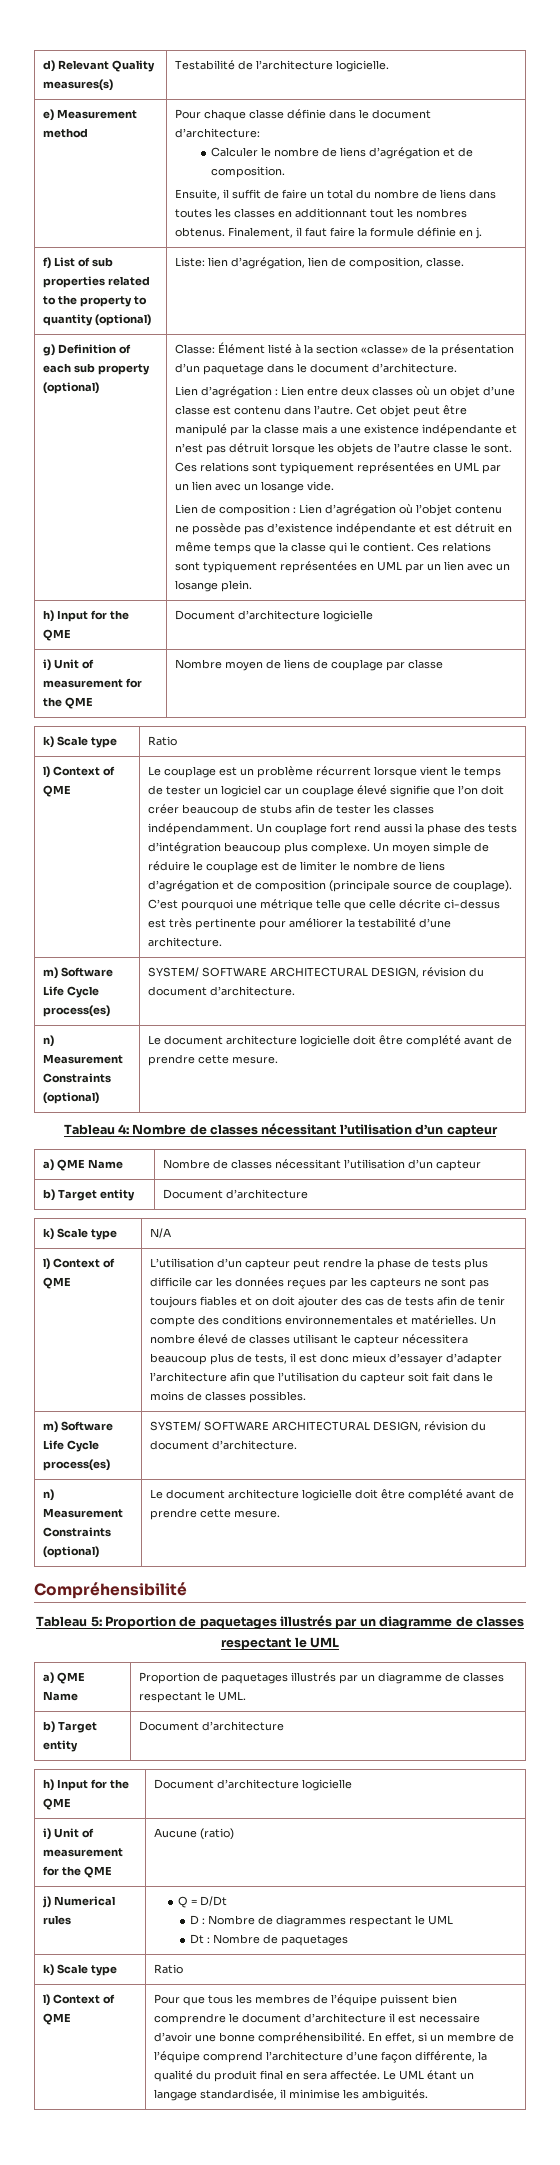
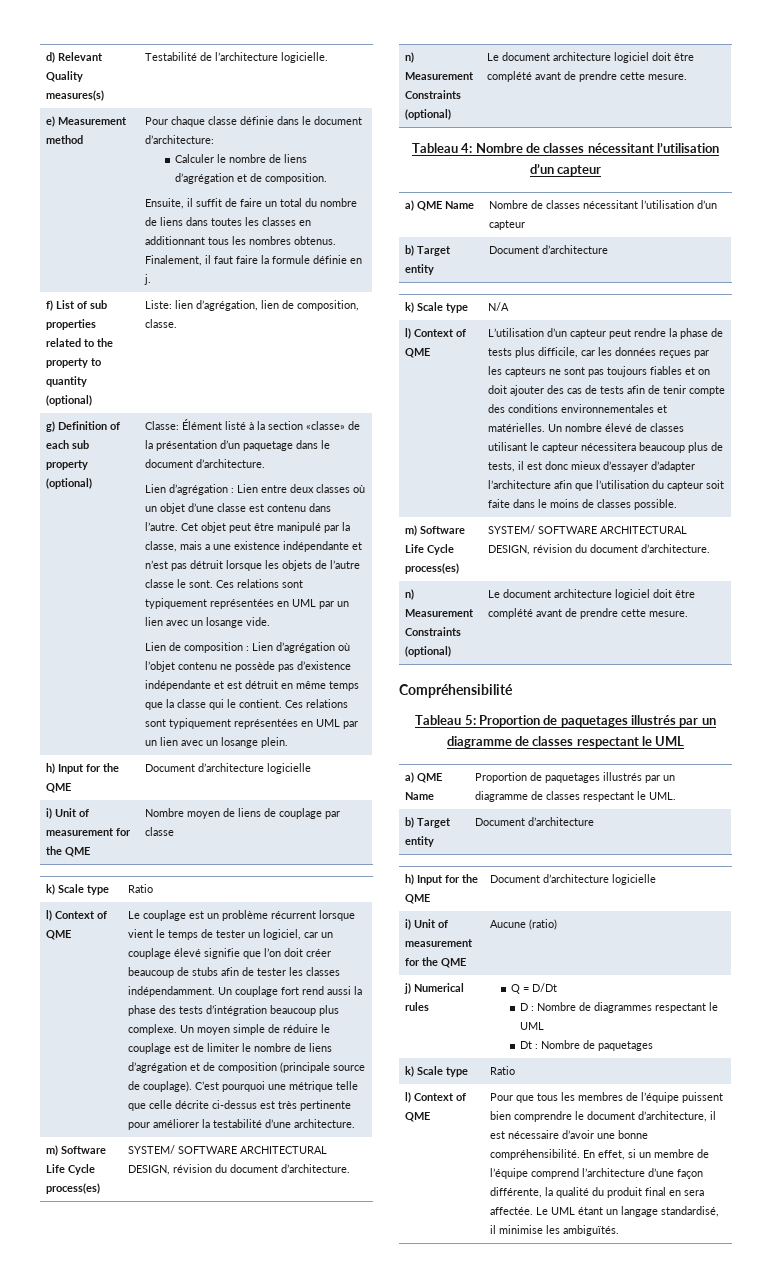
[369,209,394,218] tout -> [208,237,230,245] tous
[263,424,299,434] classe -> [145,541,178,552] classe,
[220,785,261,797] logiciel -> [263,929,302,940] logiciel,
[299,1035,350,1047] logicielle -> [614,52,650,63] logiciel
[149,1277,192,1287] difficile -> [538,347,579,358] difficile,
[431,1372,450,1382] fait -> [488,499,511,508] faite
[248,1391,306,1403] possibles. -> [634,499,678,510] possible.
[301,1489,352,1501] logicielle -> [615,589,651,600] logiciel
[303,2013,480,2023] d’architecture il est necessaire -> [638,1111,717,1122] [490,1130,560,1139] d’architecture, il est nécessaire
[199,2089,277,2100] standardisée, -> [661,1206,720,1217] standardisé,
[361,2089,428,2101] ambiguités. -> [563,1225,620,1236] ambiguïtés.

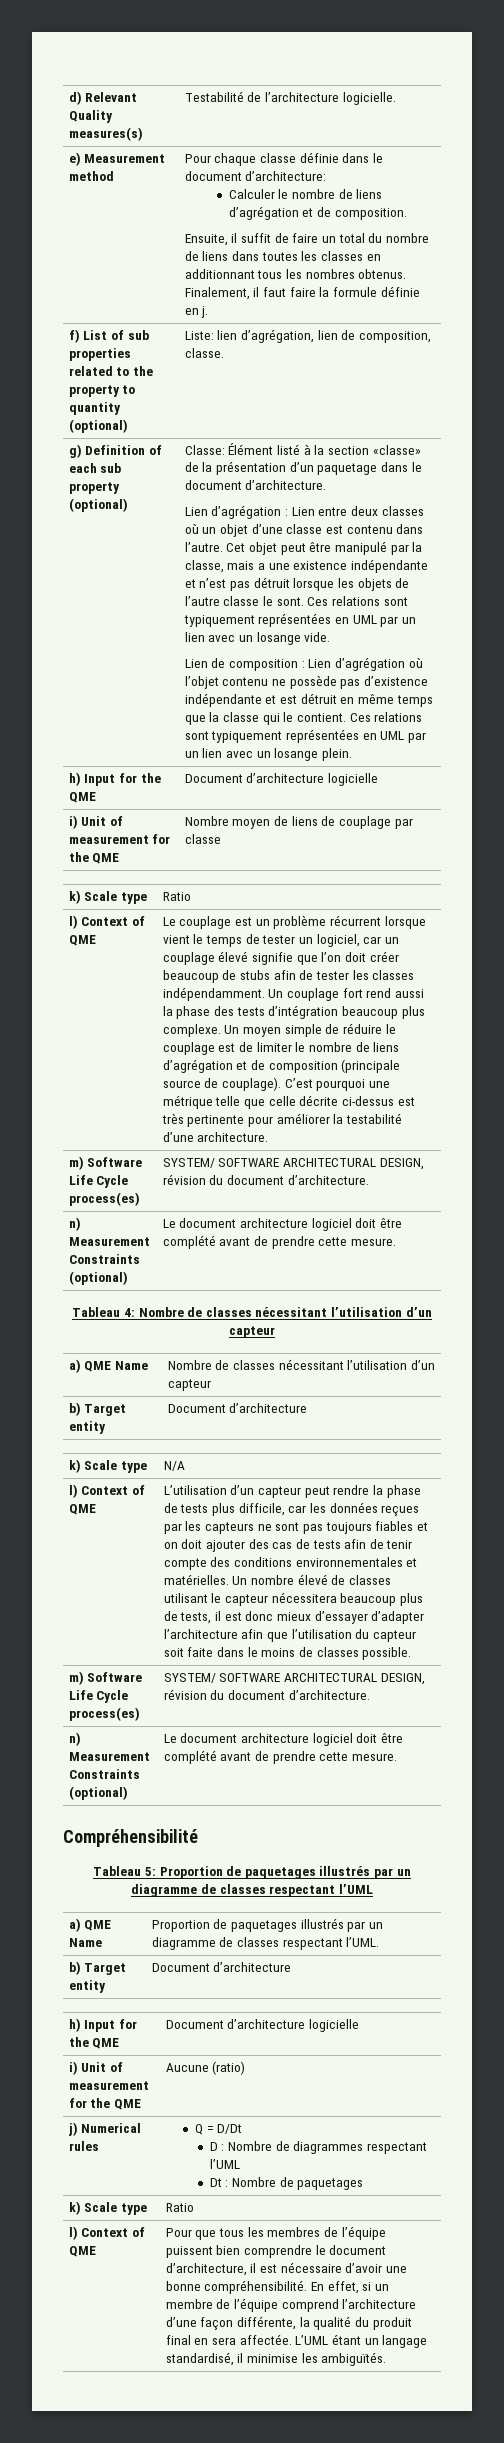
[642,736,685,746] le UML -> [338,1884,373,1894] l’UML
[637,791,677,800] le UML. -> [346,1937,380,1947] l’UML.
[709,1002,719,1011] [520,1022,545,1030] le UML -> [209,2159,240,2169] l’UML
[536,1207,576,1215] Le UML -> [295,2335,329,2345] L’UML

